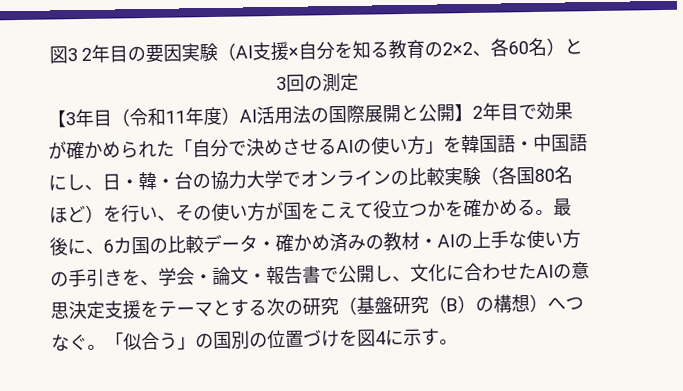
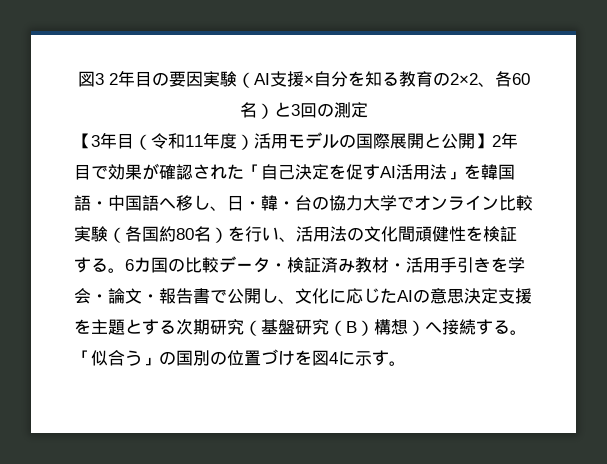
[239,105,311,125] AI活用法 -> [254,132,339,149] 活用モデル
[84,141,139,159] かめら -> [176,164,210,180] 認さ
[210,135,426,158] 分で決めさせるAIの使い方 -> [278,164,447,180] 己決定を促すAI活用法
[48,174,67,191] に -> [159,195,193,211] へ移
[390,169,409,186] の -> (499, 203) none
[534,165,573,184] [49,198,572,224] [49,237,104,256] 80名ほど）を行い、その使い方が国をこえて役立つかを確かめる。最後に、 -> [159,226,517,243] [74,257,125,273] 約80名）を行い、活用法の文化間頑健性を検証する。
[275,229,581,253] [50,271,69,287] 確かめ済みの教材・AIの上手な使い方の -> [287,257,440,273] 検証済み教材・活用
[140,279,159,287] 、 -> (508, 264) none
[464,262,519,282] 合わせ -> [346,288,380,304] 応じ
[158,300,213,318] テーマ -> [91,319,125,335] 主題
[284,299,303,315] の -> [193,319,210,335] 期
[475,296,494,312] の -> (374, 328) none
[565,297,584,310] [51,333,88,352] つなぐ -> [442,319,510,335] 接続する

